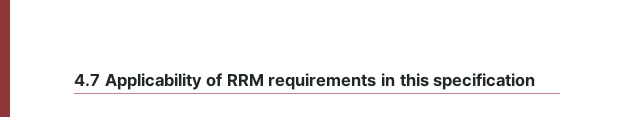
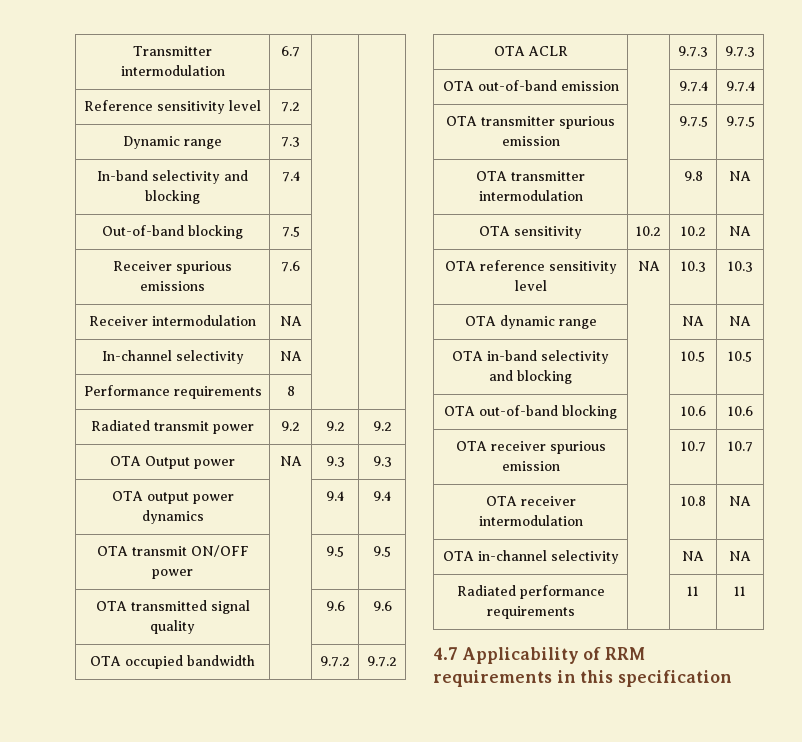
(74, 80) none -> [133,46,212,56] [120,65,225,76] [281,46,300,57] [84,100,261,114] [281,102,300,112] [123,136,222,149] [281,137,300,147] [97,170,248,184] [145,190,200,204] [281,171,300,182] [102,225,243,239] [281,226,300,237] [113,261,232,274] [140,281,205,291] [281,261,300,272] [89,315,256,326] [279,316,302,326] [101,350,244,364] [279,351,302,361] [83,385,262,399] [286,386,295,396] [91,420,254,434] [281,421,300,431] [325,421,345,431] [372,421,392,431] [110,456,235,469] [279,456,302,466] [325,456,345,467] [372,456,392,467] [111,491,234,504] [141,510,204,524] [326,491,344,501] [373,491,392,501] [96,545,249,557] [152,569,193,579] [326,546,344,557] [373,546,392,557] [95,600,250,614] [150,620,195,634] [325,601,345,611] [372,601,392,611] [90,655,255,669] [320,656,350,667] [367,656,398,667] [493,46,568,56] [678,46,708,57] [725,46,755,57] [442,80,619,91] [678,81,708,92] [725,81,755,92] [446,116,615,129] [501,136,560,146] [678,116,708,127] [725,116,755,127] [476,171,585,181] [478,190,583,201] [683,171,703,181] [729,171,751,181] [479,226,582,239] [636,226,661,236] [680,226,706,236] [729,226,751,236] [444,260,617,274] [514,280,547,291] [637,261,660,271] [680,261,706,272] [727,261,753,272] [464,315,597,329] [682,316,704,326] [729,316,751,326] [452,350,609,364] [489,370,572,384] [681,351,705,362] [728,351,752,362] [444,405,617,419] [680,406,706,416] [727,406,753,416] [455,441,606,454] [501,461,560,471] [680,441,706,452] [727,441,753,452] [485,496,576,506] [478,515,583,526] [680,496,706,506] [729,496,751,506] [442,550,619,564] [682,551,704,561] [729,551,751,561] [456,585,605,599] [486,606,575,619] [687,586,699,596] [734,586,746,596] Transmitter intermodulation | 6.7 | | // Reference sensitivity level | 7.2 | | // Dynamic range | 7.3 | | // In-band selectivity and blocking | 7.4 | | // Out-of-band blocking | 7.5 | | // Receiver spurious emissions | 7.6 | | // Receiver intermodulation | NA | | // In-channel selectivity | NA | | // Performance requirements | 8 | | // Radiated transmit power | 9.2 | 9.2 | 9.2 // OTA Output power | NA | 9.3 | 9.3 // OTA output power dynamics | | 9.4 | 9.4 // OTA transmit ON/OFF power | | 9.5 | 9.5 // OTA transmitted signal quality | | 9.6 | 9.6 // OTA occupied bandwidth | | 9.7.2 | 9.7.2 // OTA ACLR | | 9.7.3 | 9.7.3 // OTA out-of-band emission | | 9.7.4 | 9.7.4 // OTA transmitter spurious emission | | 9.7.5 | 9.7.5 // OTA transmitter intermodulation | | 9.8 | NA // OTA sensitivity | 10.2 | 10.2 | NA // OTA reference sensitivity level | NA | 10.3 | 10.3 // OTA dynamic range | | NA | NA // OTA in-band selectivity and blocking | | 10.5 | 10.5 // OTA out-of-band blocking | | 10.6 | 10.6 // OTA receiver spurious emission | | 10.7 | 10.7 // OTA receiver intermodulation | | 10.8 | NA // OTA in-channel selectivity | | NA | NA // Radiated performance requirements | | 11 | 11 //

